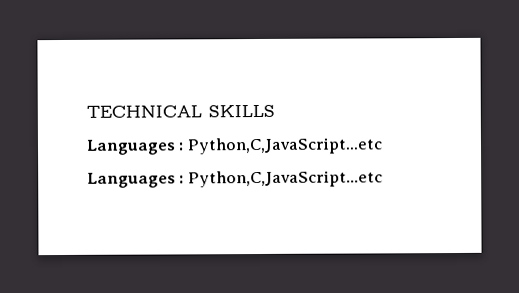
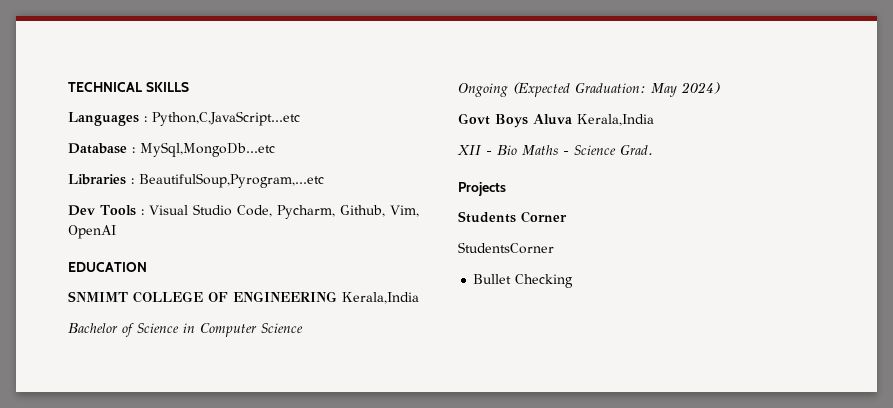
[87,170,383,188] Languages : Python,C,JavaScript...etc -> [68,142,275,157] [68,173,324,188] [68,204,419,219] [68,225,116,239] [68,262,147,272] [68,291,419,304] [68,323,303,337] [458,82,720,97] [458,113,654,128] [457,145,653,155] [458,182,506,196] [458,211,567,223] [458,242,554,254] [473,274,574,288] Database : MySql,MongoDb...etc // Libraries : BeautifulSoup,Pyrogram,...etc // Dev Tools : Visual Studio Code, Pycharm, Github, Vim, OpenAI // EDUCATION // SNMIMT COLLEGE OF ENGINEERING Kerala,India // Bachelor of Science in Computer Science // Ongoing (Expected Graduation: May 2024) // Govt Boys Aluva Kerala,India // XII - Bio Maths - Science Grad. // Projects // Students Corner // StudentsCorner // Bullet Checking

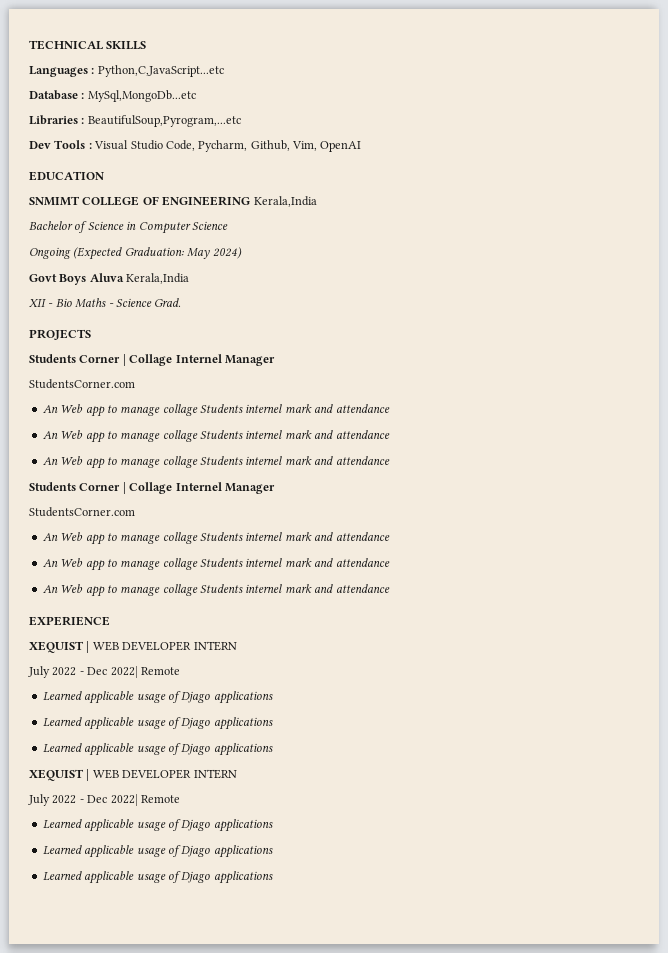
[458,182,506,196] [458,211,567,223] [458,242,554,254] [473,274,574,288] Projects // Students Corner // StudentsCorner // Bullet Checking -> [29,329,91,340] [29,354,275,366] [29,379,135,389] [42,404,390,417] [42,430,390,443] [42,456,390,469] [29,482,275,494] [29,507,135,517] [42,532,390,545] [42,558,390,571] [42,584,390,597] [29,616,110,626] [29,641,237,653] [28,666,180,678] [42,691,273,704] [42,717,273,730] [42,743,273,756] [29,769,237,781] [28,794,180,806] [42,819,273,832] [42,845,273,858] [42,871,273,884] PROJECTS // Students Corner | Collage Internel Manager // StudentsCorner.com // An Web app to manage collage Students internel mark and attendance // An Web app to manage collage Students internel mark and attendance // An Web app to manage collage Students internel mark and attendance // Students Corner | Collage Internel Manager // StudentsCorner.com // An Web app to manage collage Students internel mark and attendance // An Web app to manage collage Students internel mark and attendance // An Web app to manage collage Students internel mark and attendance // EXPERIENCE // XEQUIST | WEB DEVELOPER INTERN // July 2022 - Dec 2022| Remote // Learned applicable usage of Djago applications // Learned applicable usage of Djago applications // Learned applicable usage of Djago applications // XEQUIST | WEB DEVELOPER INTERN // July 2022 - Dec 2022| Remote // Learned applicable usage of Djago applications // Learned applicable usage of Djago applications // Learned applicable usage of Djago applications

